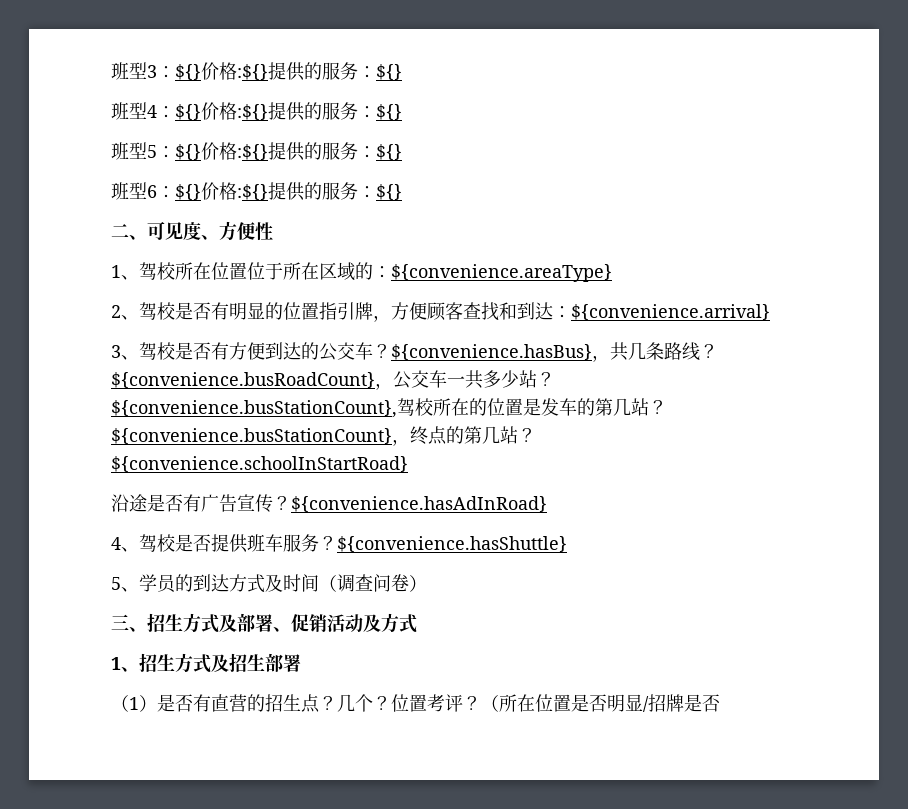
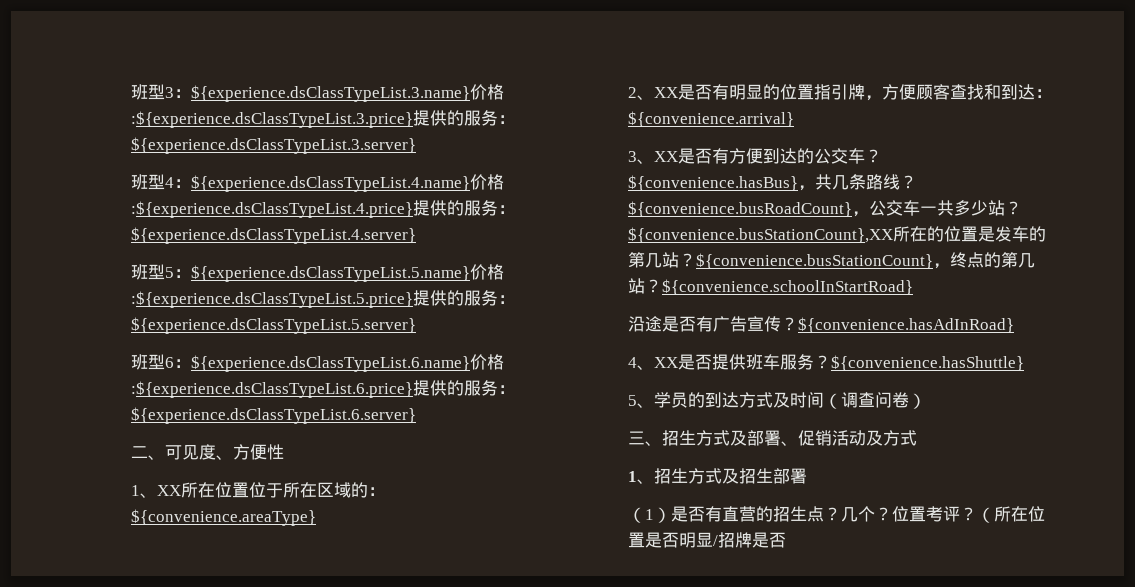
[174,62,402,81] ${}价格:${}提供的服务：${} -> [191,84,505,102] [131,110,516,128] [131,137,417,154] ${experience.dsClassTypeList.3.name}价格:${experience.dsClassTypeList.3.price}提供的服务：${experience.dsClassTypeList.3.server}
[174,102,402,121] ${}价格:${}提供的服务：${} -> [191,174,505,192] [131,200,516,218] [131,227,417,244] ${experience.dsClassTypeList.4.name}价格:${experience.dsClassTypeList.4.price}提供的服务：${experience.dsClassTypeList.4.server}
[174,142,402,161] ${}价格:${}提供的服务：${} -> [191,264,505,282] [131,290,516,308] [131,317,417,334] ${experience.dsClassTypeList.5.name}价格:${experience.dsClassTypeList.5.price}提供的服务：${experience.dsClassTypeList.5.server}
[174,182,402,201] ${}价格:${}提供的服务：${} -> [191,354,505,372] [131,380,516,398] [131,407,417,424] ${experience.dsClassTypeList.6.name}价格:${experience.dsClassTypeList.6.price}提供的服务：${experience.dsClassTypeList.6.server}
[138,262,176,280] 驾校 -> [157,485,182,496] XX
[138,302,176,320] 驾校 -> [654,87,679,98] XX
[138,342,176,360] 驾校 -> [654,151,679,162] XX
[110,398,434,418] ${convenience.busStationCount},驾校 -> [628,227,894,243] ${convenience.busStationCount},XX
[138,534,176,552] 驾校 -> [654,357,679,368] XX

